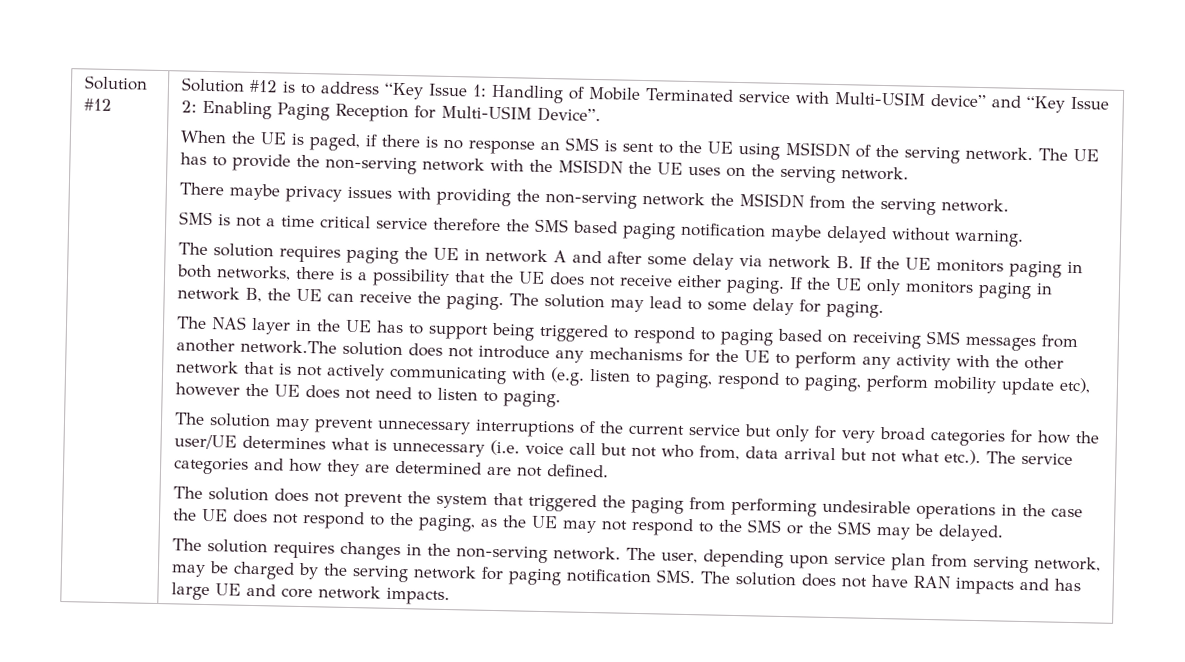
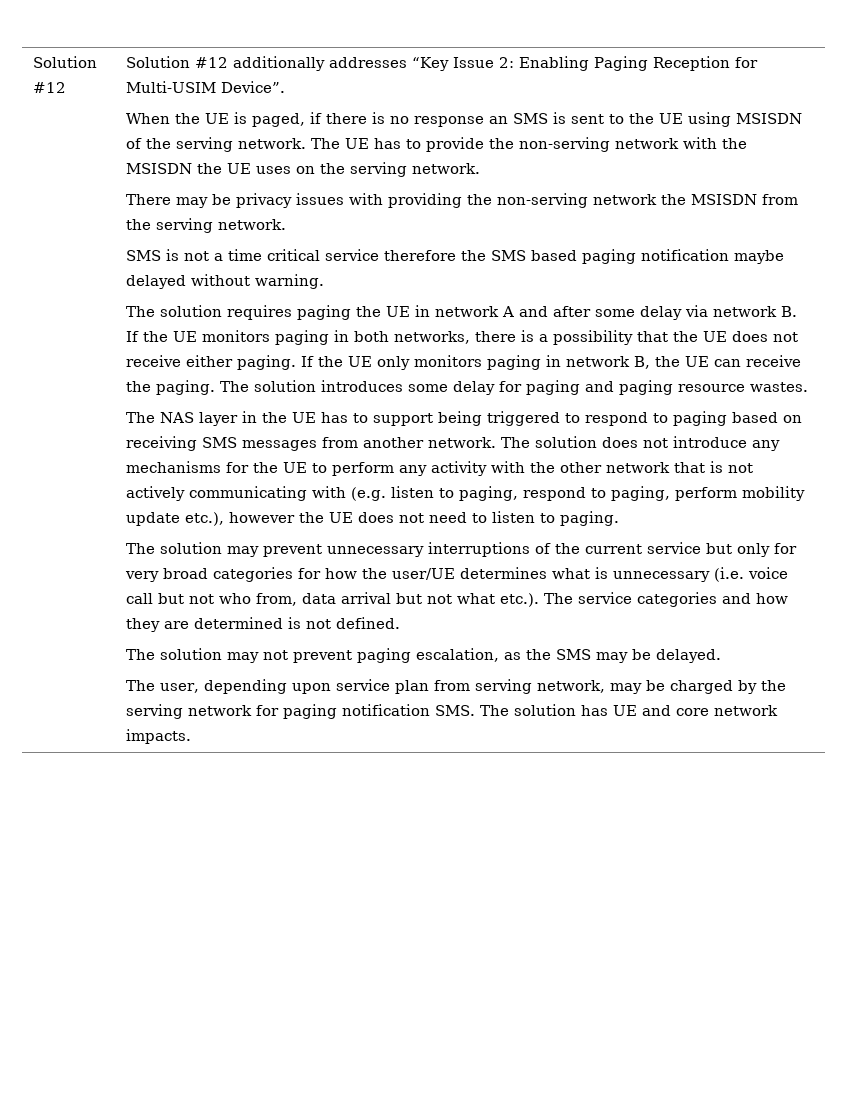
[281,81,1022,108] is to address “Key Issue 1: Handling of Mobile Terminated service with Multi-USIM device” and -> [233,56,408,71] additionally addresses
[228,183,280,201] maybe -> [176,194,232,208] may be
[609,296,884,319] may lead to some delay for paging. -> [321,380,809,395] introduces some delay for paging and paging resource wastes.
[239,339,337,355] network.The -> [428,437,531,448] network. The
[1058,377,1091,394] etc), -> [185,512,225,526] etc.),
[485,466,512,476] are -> [288,617,302,629] is
[273,488,309,503] does -> [227,652,260,663] may
[406,491,1083,521] [171,508,804,537] the system that triggered the paging from performing undesirable operations in the case the UE does not respond to the paging, as the UE may not respond to the SMS or -> [357,648,522,663] paging escalation, as
[206,539,656,564] solution requires changes in the non-serving network. The -> (156, 685) none
[800,573,1081,595] [170,582,210,601] does not have RAN impacts and has large -> [581,705,609,716] has

